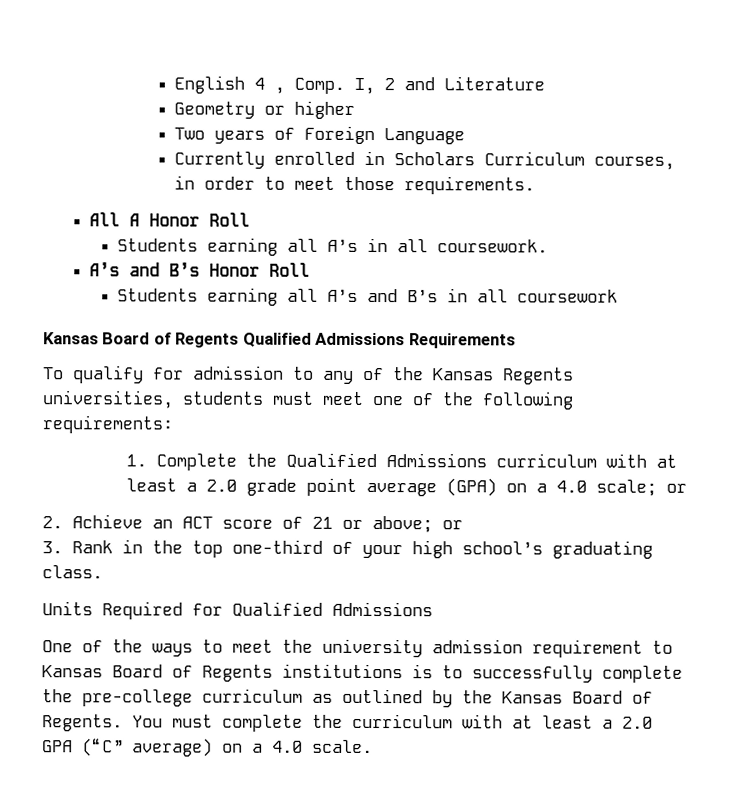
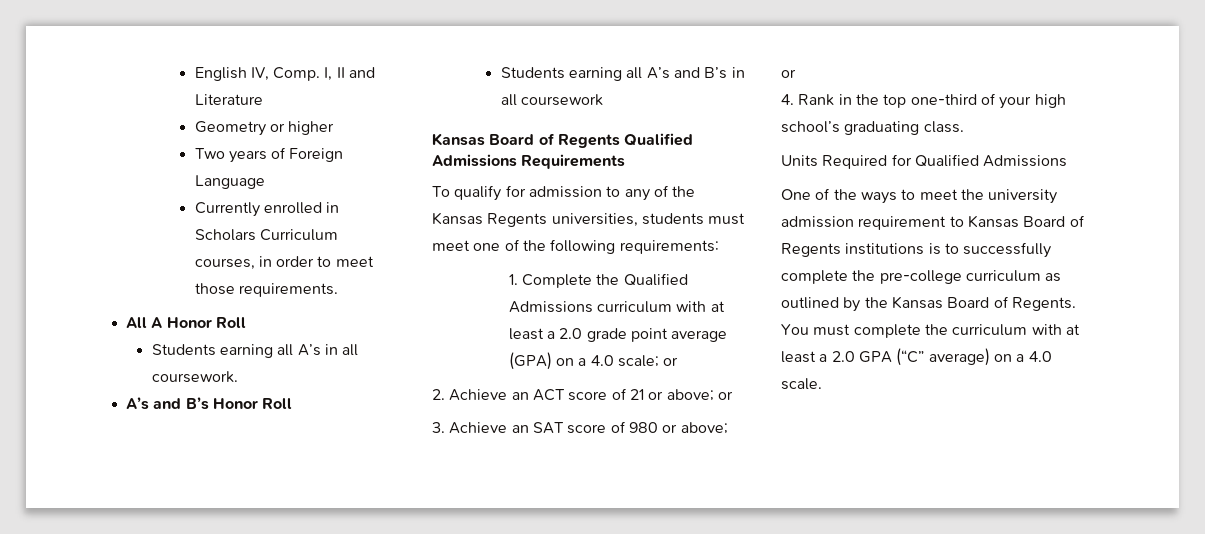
[253,77,285,94] 4 , -> [250,67,269,81] IV,
[383,78,395,91] 2 -> [336,67,345,78] II
(63, 547) none -> [449,421,728,434] [781,69,796,78] [781,94,794,105] Achieve an SAT score of 980 or above; or // 4.

